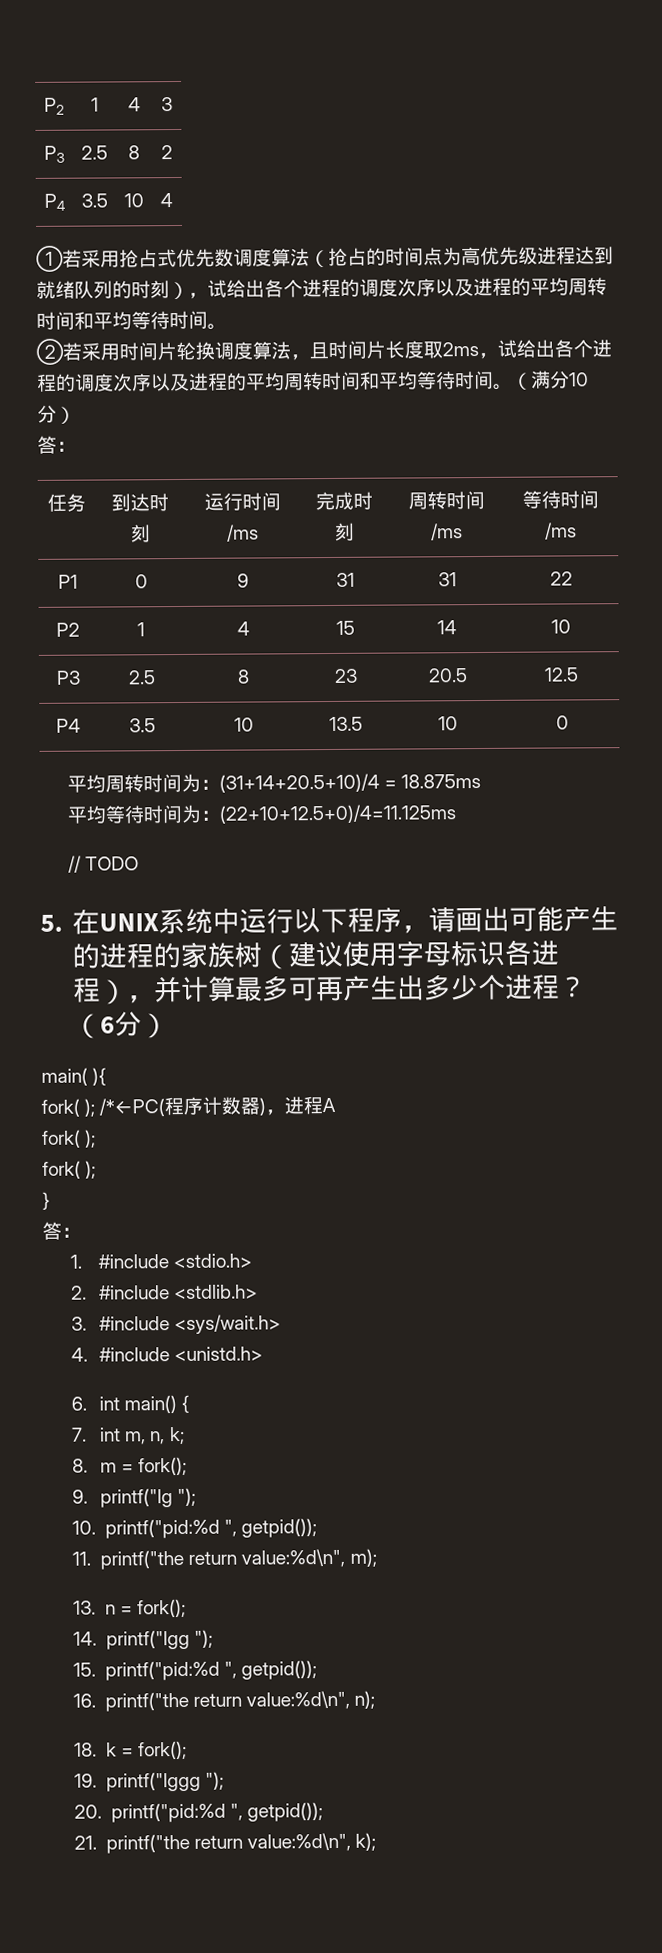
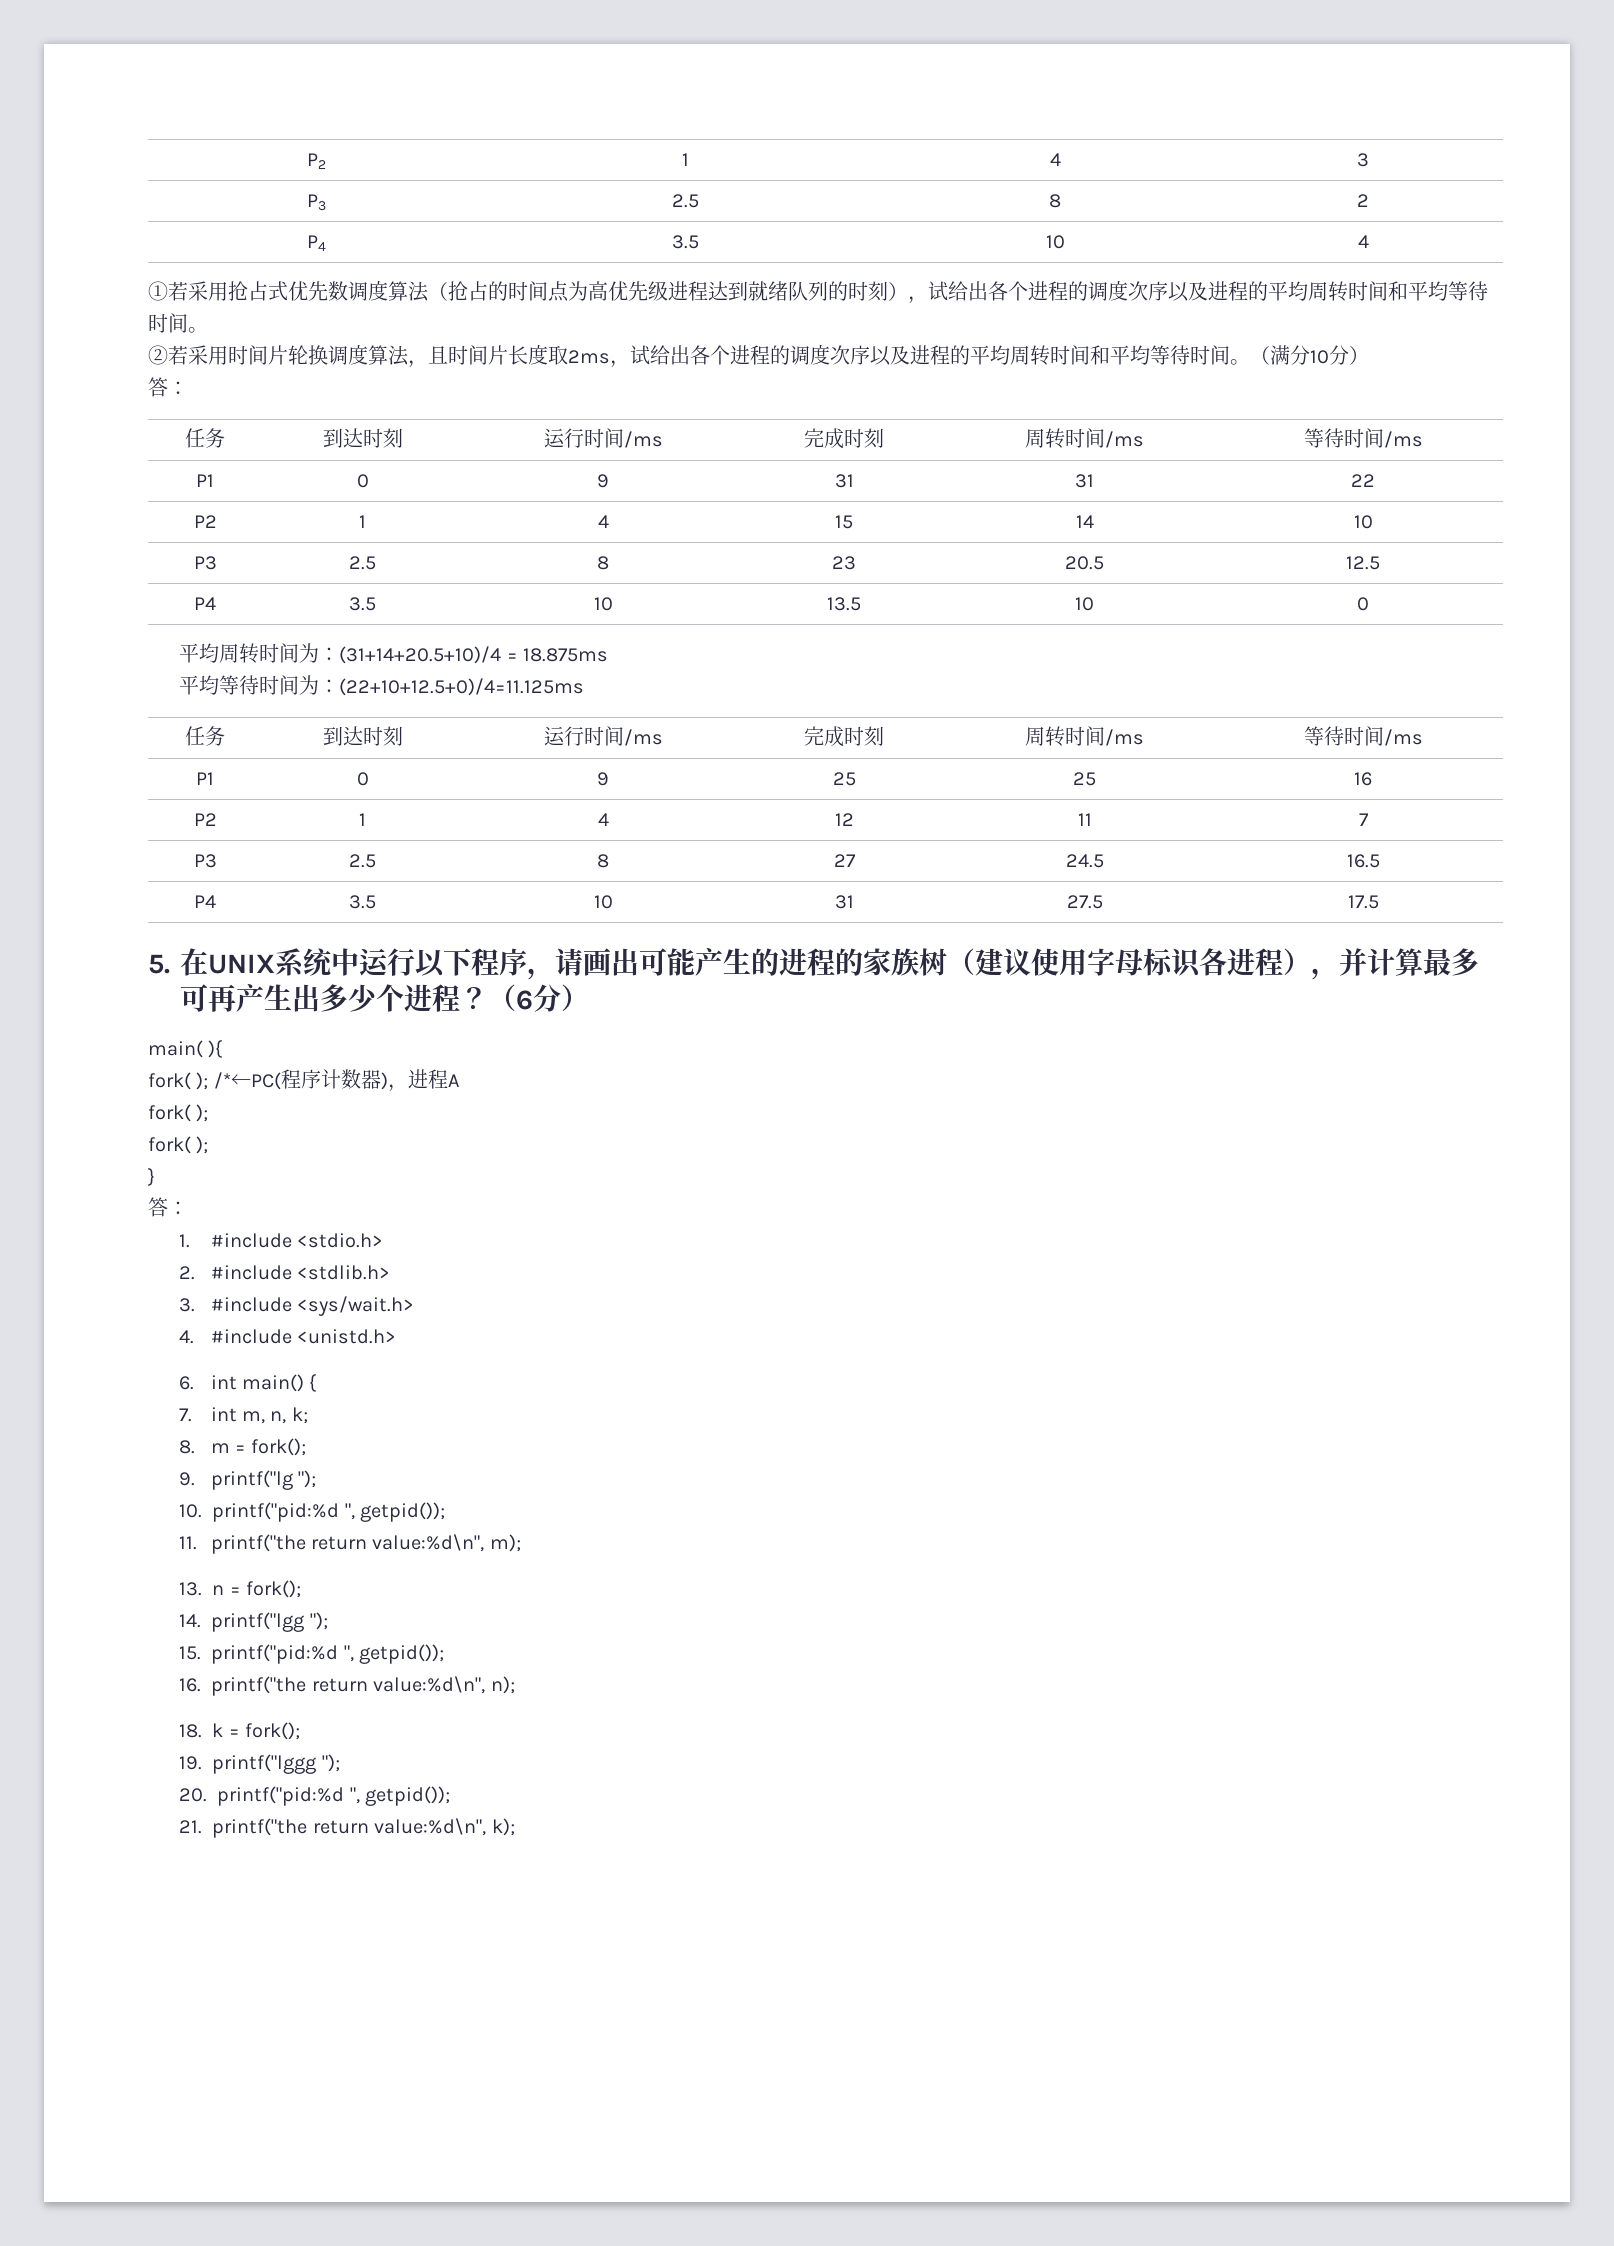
[68,855,140,873] // // TODO -> [185,726,225,746] [322,726,403,746] [543,726,663,746] [804,726,884,747] [1025,726,1144,747] [1303,726,1423,746] [196,772,214,785] [356,772,369,786] [597,772,609,786] [832,772,856,786] [1073,772,1096,786] [1354,772,1372,786] [193,813,217,826] [359,813,366,826] [597,813,609,826] [834,813,854,826] [1077,813,1092,826] [1358,813,1369,826] [193,854,217,868] [349,854,376,868] [597,854,609,868] [833,854,856,867] [1065,854,1104,868] [1346,854,1380,868] [194,895,216,908] [349,895,376,909] [593,895,613,909] [834,895,854,909] [1066,895,1103,909] [1347,895,1379,909] // 任务 | 到达时刻 | 运行时间/ms | 完成时刻 | 周转时间/ms | 等待时间/ms // P1 | 0 | 9 | 25 | 25 | 16 // P2 | 1 | 4 | 12 | 11 | 7 // P3 | 2.5 | 8 | 27 | 24.5 | 16.5 // P4 | 3.5 | 10 | 31 | 27.5 | 17.5

